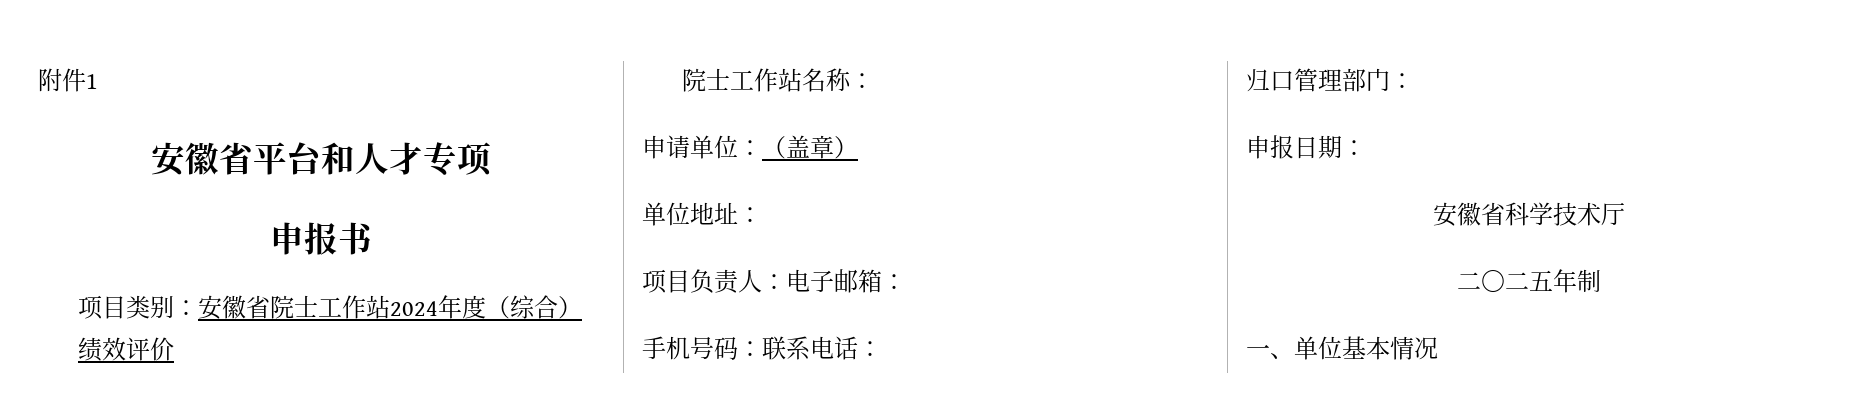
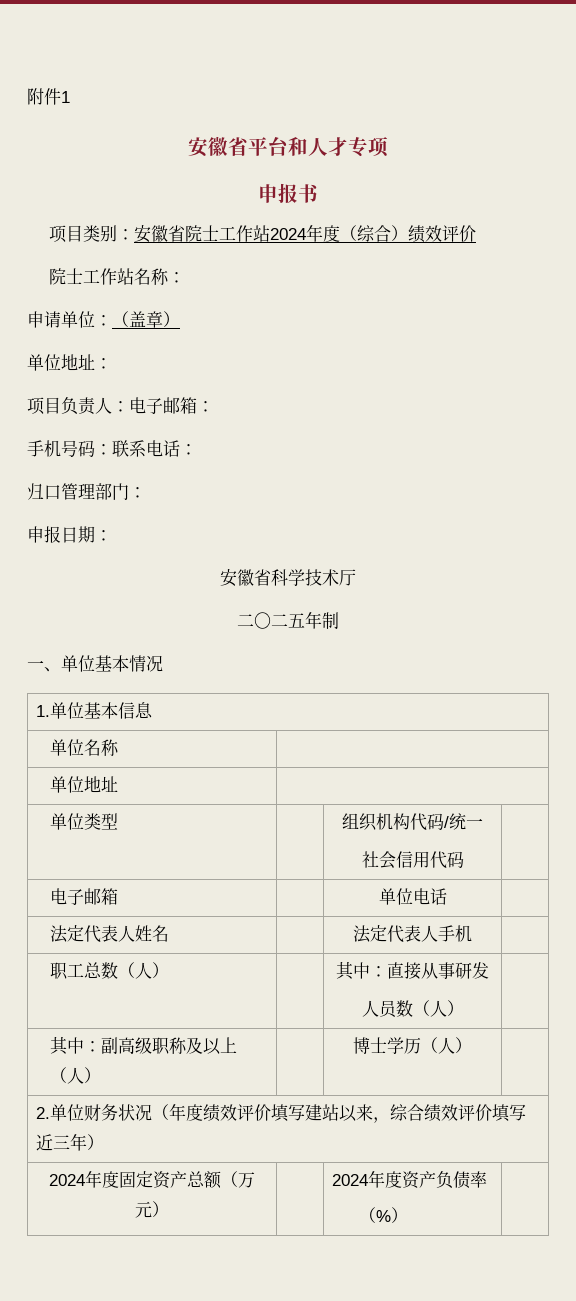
(1438, 348) none -> [36,702,154,719] [49,739,119,756] [49,776,118,793] [49,813,118,830] [342,813,484,831] [361,851,464,869] [49,888,118,905] [378,888,447,905] [49,925,169,943] [353,925,473,943] [49,962,169,980] [336,961,490,980] [361,1000,464,1018] [49,1036,237,1055] [49,1067,101,1084] [353,1037,473,1054] [36,1103,527,1123] [36,1133,105,1151] [49,1170,255,1189] [135,1201,169,1218] [332,1170,488,1189] [358,1207,408,1223] // 1.单位基本信息 // 单位名称 | // 单位地址 | // 单位类型 | | 组织机构代码/统一 // 社会信用代码 | // 电子邮箱 | | 单位电话 | // 法定代表人姓名 | | 法定代表人手机 | // 职工总数（人） | | 其中：直接从事研发 // 人员数（人） | // 其中：副高级职称及以上（人） | | 博士学历（人） | // 2.单位财务状况（年度绩效评价填写建站以来，综合绩效评价填写近三年） // 2024年度固定资产总额（万元） | | 2024年度资产负债率 // （%） |

